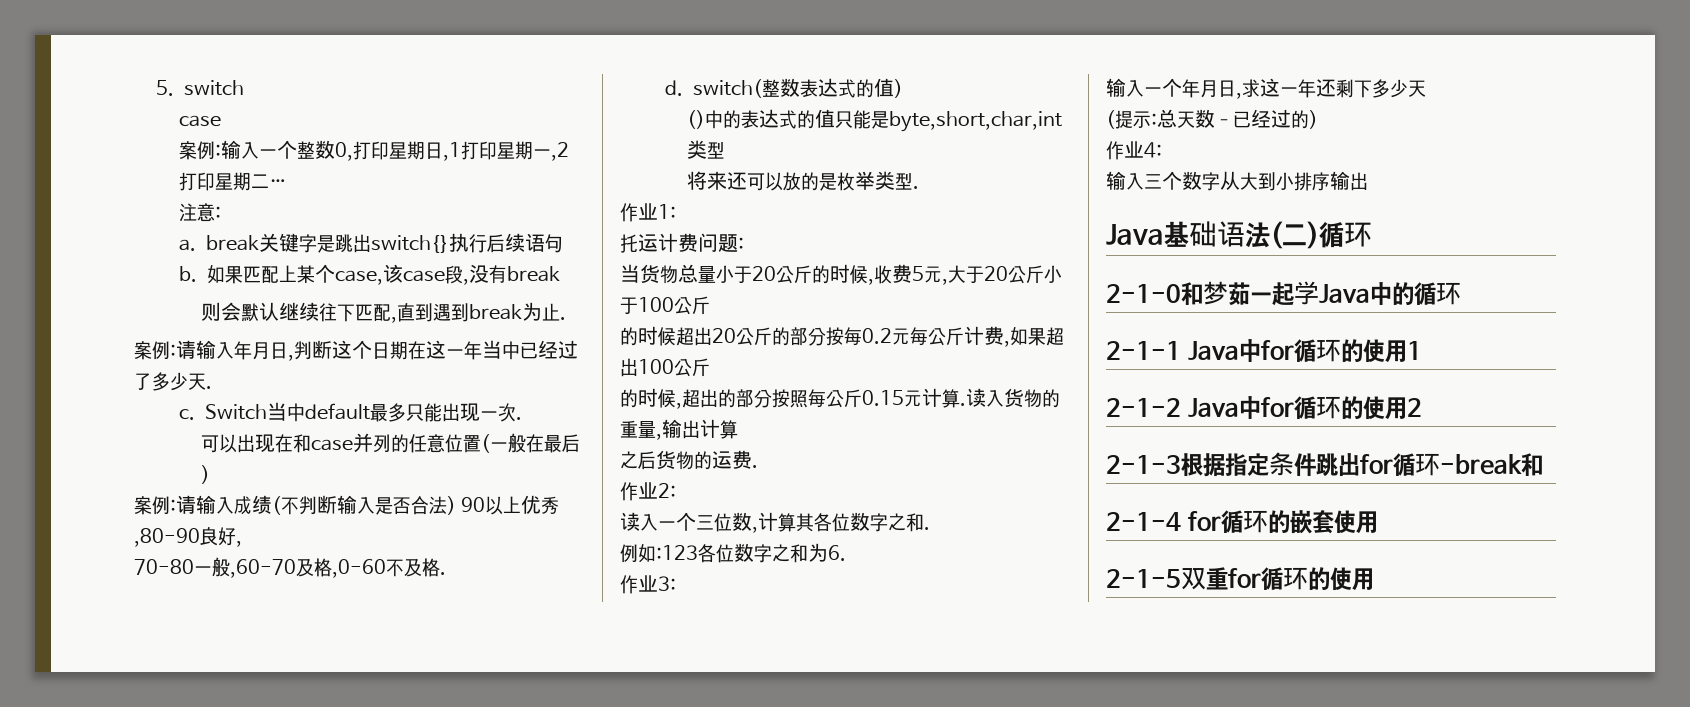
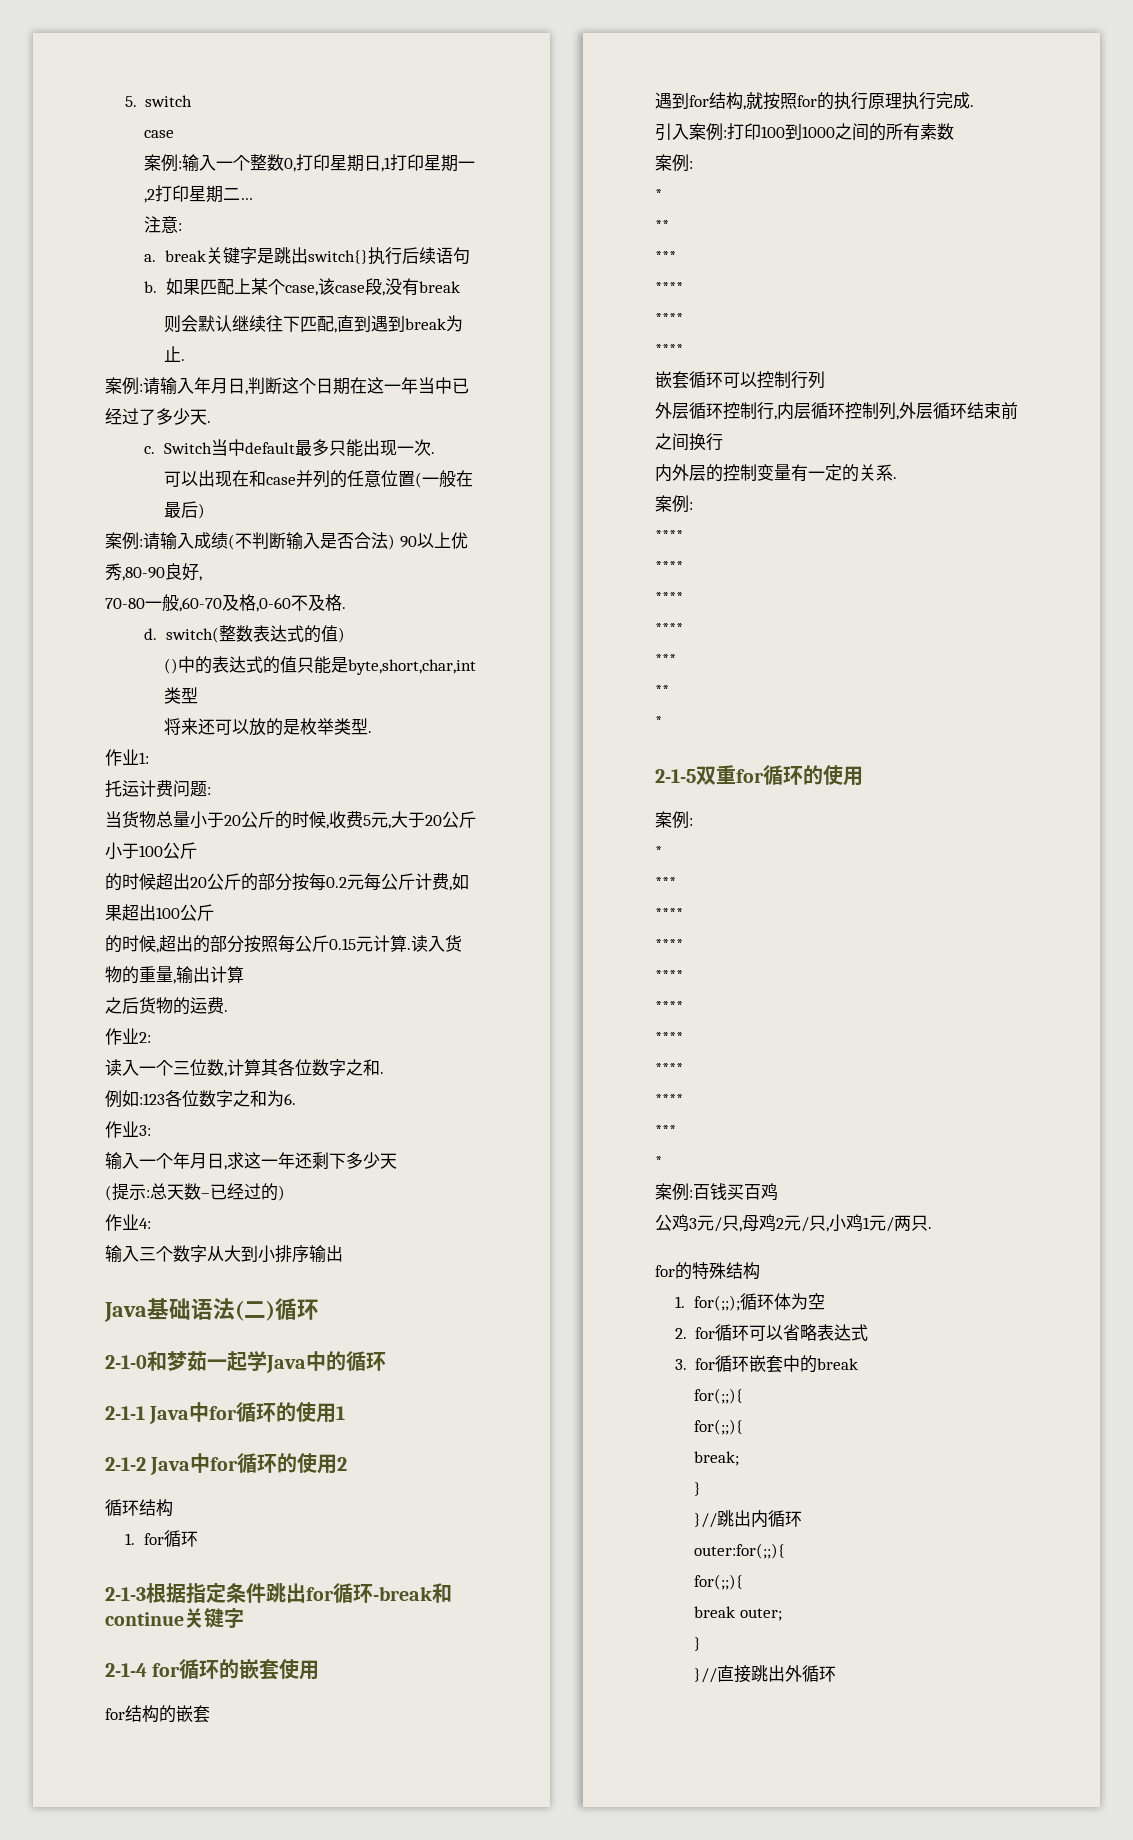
(1422, 407) none -> [105,1499,173,1517] [124,1530,199,1547] // 循环结构 // 1. for循环
(1543, 464) none -> [105,1608,244,1628] continue关键字
(1378, 522) none -> [105,1705,210,1723] [655,92,974,110] [655,123,954,141] [655,154,693,172] [655,189,662,200] [655,220,669,231] [655,251,676,262] [655,282,683,293] [655,313,683,324] [655,344,683,355] [655,371,825,389] [655,402,1018,420] [655,433,723,451] [655,464,897,482] [655,495,693,513] [655,530,683,541] [655,561,683,572] [655,592,683,603] [655,623,683,634] [655,654,676,665] [655,685,669,696] [655,716,662,727] // for结构的嵌套 // 遇到for结构,就按照for的执行原理执行完成. // 引入案例:打印100到1000之间的所有素数 // 案例: // * // ** // *** // **** // **** // **** // 嵌套循环可以控制行列 // 外层循环控制行,内层循环控制列,外层循环结束前之间换行 // 内外层的控制变量有一定的关系. // 案例: // **** // **** // **** // **** // *** // ** // *
(1374, 579) none -> [655,811,693,829] [655,846,662,857] [655,877,676,888] [655,908,683,919] [655,939,683,950] [655,970,683,981] [655,1001,683,1012] [655,1032,683,1043] [655,1063,683,1074] [655,1094,683,1105] [655,1125,676,1136] [655,1156,662,1167] [655,1183,778,1201] [655,1214,932,1232] [655,1262,760,1280] [674,1293,826,1311] [674,1324,869,1341] [674,1355,859,1373] [694,1388,744,1404] [694,1419,744,1435] [694,1451,740,1466] [694,1482,702,1496] [694,1510,803,1528] [694,1543,786,1559] [694,1574,744,1590] [694,1606,782,1621] [694,1637,702,1651] [694,1665,837,1683] // 案例: // * // *** // **** // **** // **** // **** // **** // **** // **** // *** // * // 案例:百钱买百鸡 // 公鸡3元/只,母鸡2元/只,小鸡1元/两只. // for的特殊结构 // 1. for(;;);循环体为空 // 2. for循环可以省略表达式 // 3. for循环嵌套中的break // for(;;){ // for(;;){ // break; // } // }//跳出内循环 // outer:for(;;){ // for(;;){ // break outer; // } // }//直接跳出外循环

